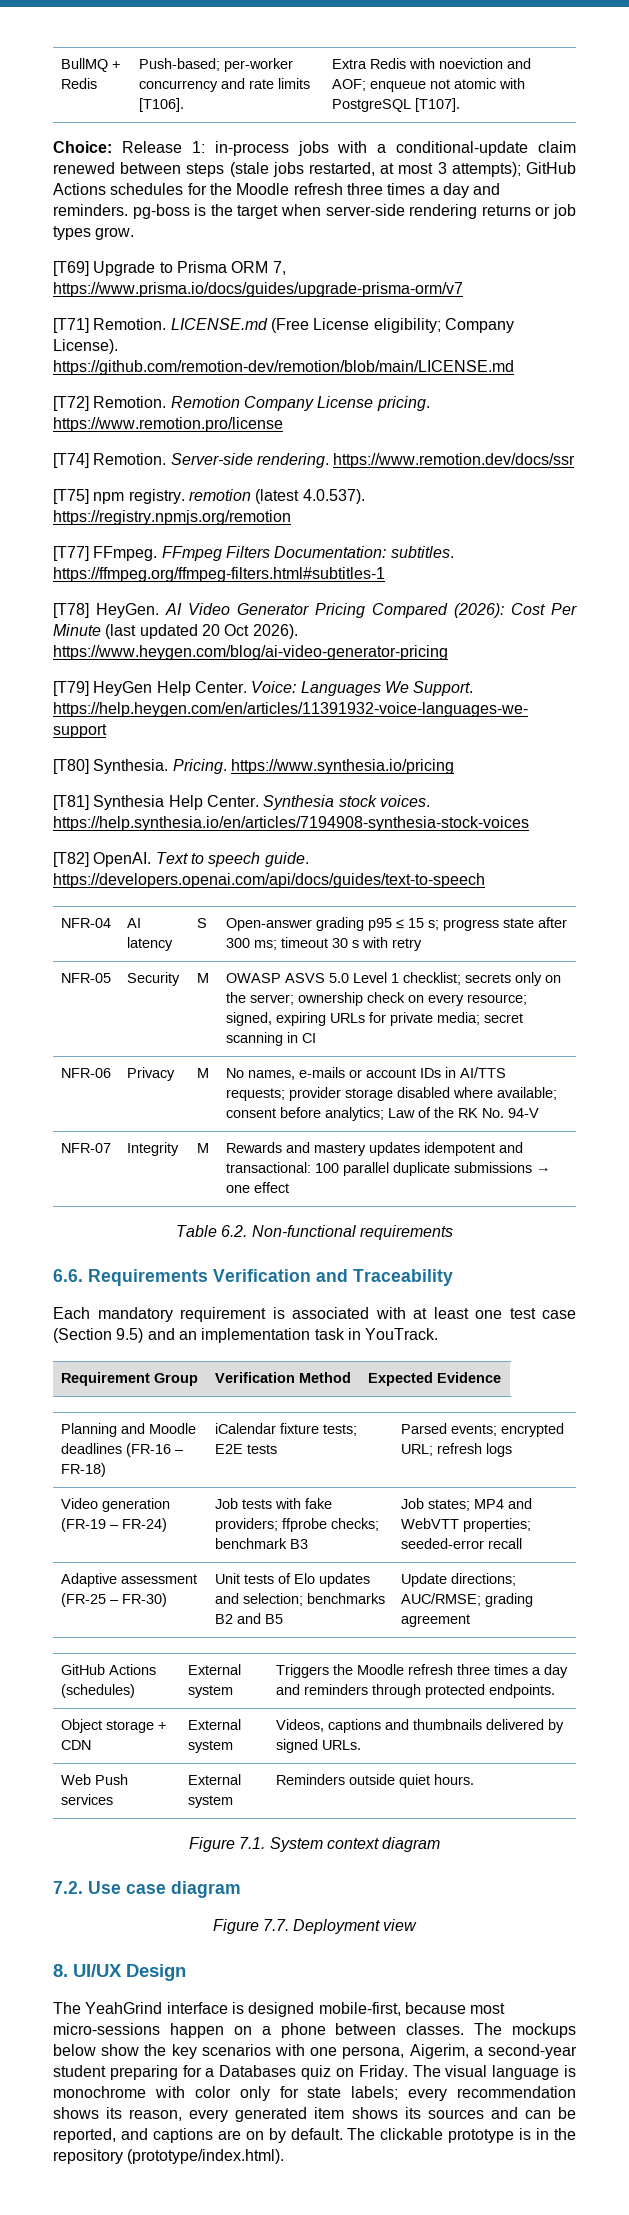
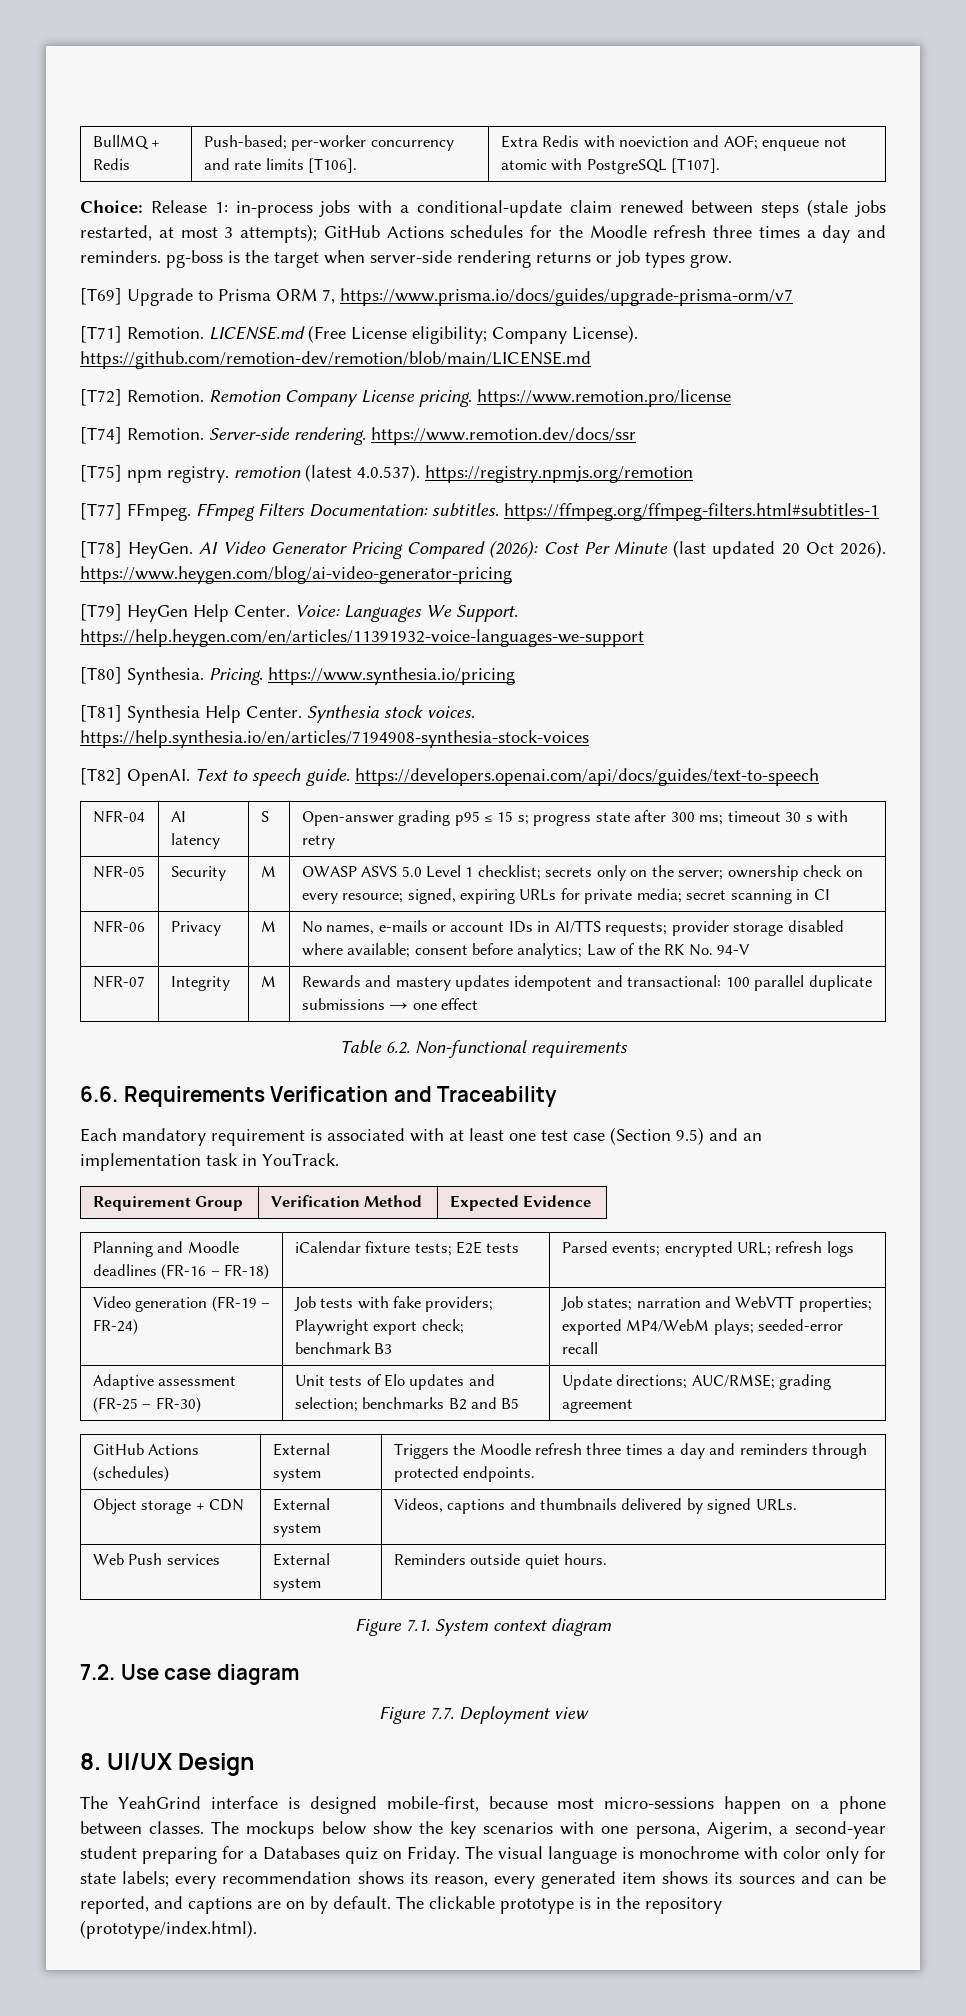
[281,1518,379,1532] ffprobe checks; -> [294,1319,464,1335] Playwright export check;
[473,1499,504,1509] MP4 -> [636,1297,701,1308] narration
(531, 1525) none -> [561,1319,754,1335] exported MP4/WebM plays;

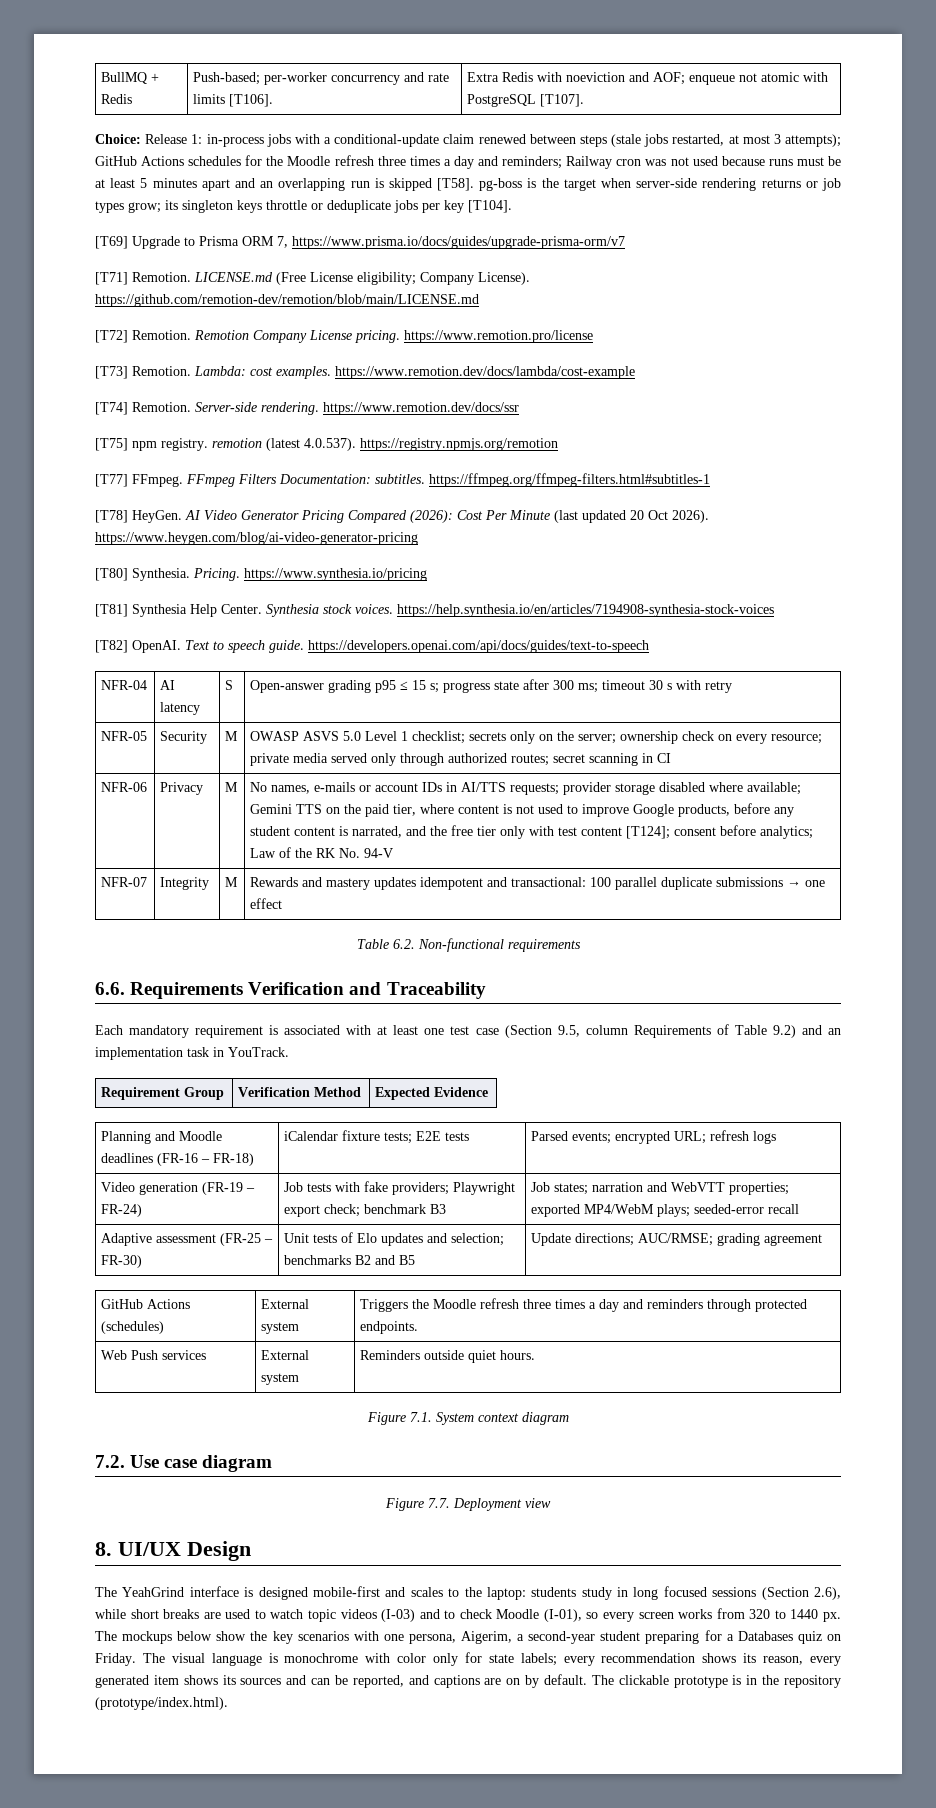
[80,250,161,263] reminders. -> [502,156,841,169] [95,178,475,191] reminders; Railway cron was not used because runs must be at least 5 minutes apart and an overlapping run is skipped [T58].
[690,254,732,268] grow. -> [128,200,512,213] grow; its singleton keys throttle or deduplicate jobs per key [T104].
(731, 398) none -> [95,366,635,379] // [T73] Remotion. Lambda: cost examples. https://www.remotion.dev/docs/lambda/cost-example
[80,604,518,622] [80,629,644,647] // [T79] HeyGen Help Center. Voice: Languages We Support. https://help.heygen.com/en/articles/11391932-voice-languages-we-support -> (418, 538) none
[407,888,682,904] signed, expiring URLs for private media; -> [250,753,550,766] private media served only through authorized routes;
(411, 950) none -> [250,803,795,817] [250,825,671,839] Gemini TTS on the paid tier, where content is not used to improve Google products, before any student content is narrated, and the free tier only with test content [T124];
[676,1127,704,1145] 9.5) -> [557,1024,796,1038] 9.5, column Requirements of Table 9.2)
[92,1498,245,1514] [272,1498,330,1511] [272,1523,321,1537] [393,1498,797,1514] // Object storage + CDN | External system | Videos, captions and thumbnails delivered by signed URLs. -> (419, 1327) none
[386,1796,886,1814] [80,1821,205,1835] mobile-first, because most micro-sessions happen on a phone between classes. -> [312,1586,842,1600] [95,1608,842,1622] mobile-first and scales to the laptop: students study in long focused sessions (Section 2.6), while short breaks are used to watch topic videos (I-03) and to check Moodle (I-01), so every screen works from 320 to 1440 px.

